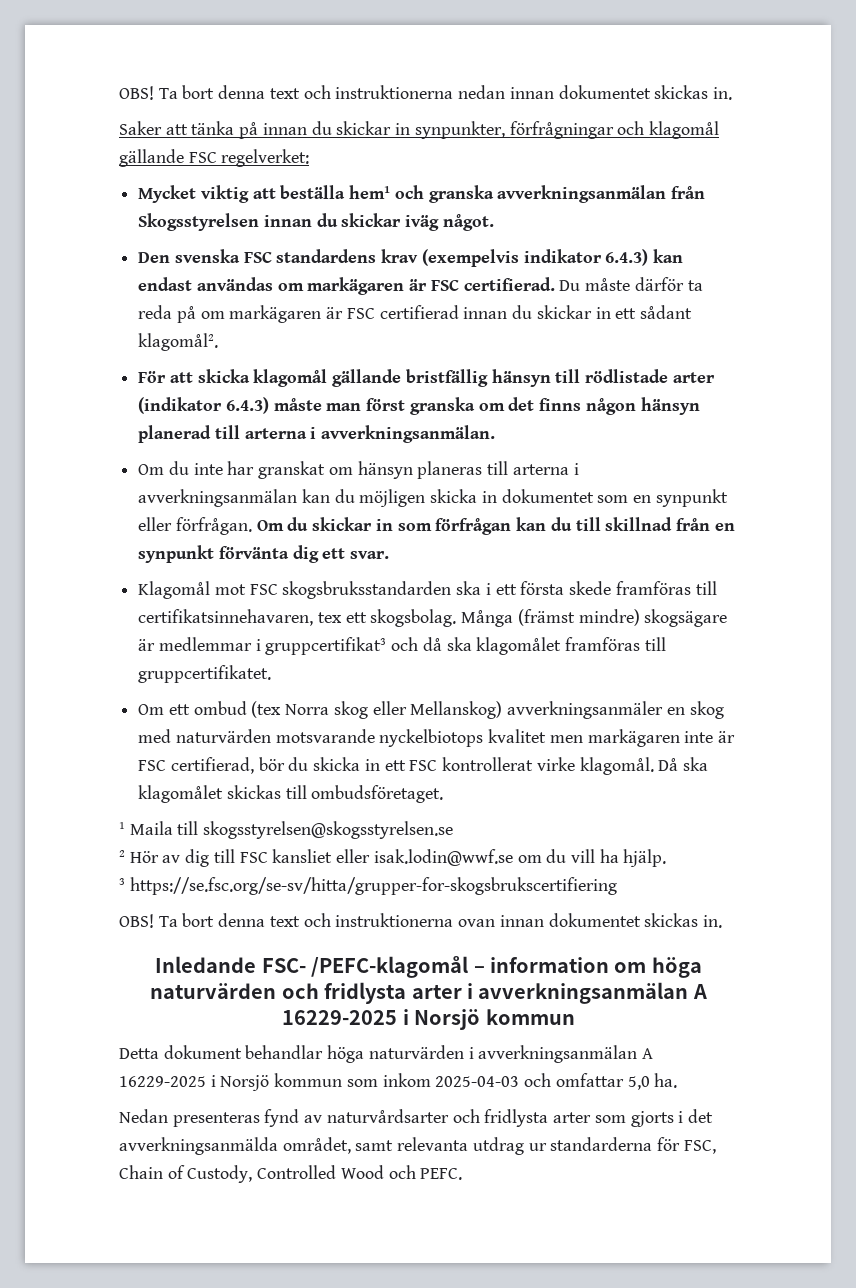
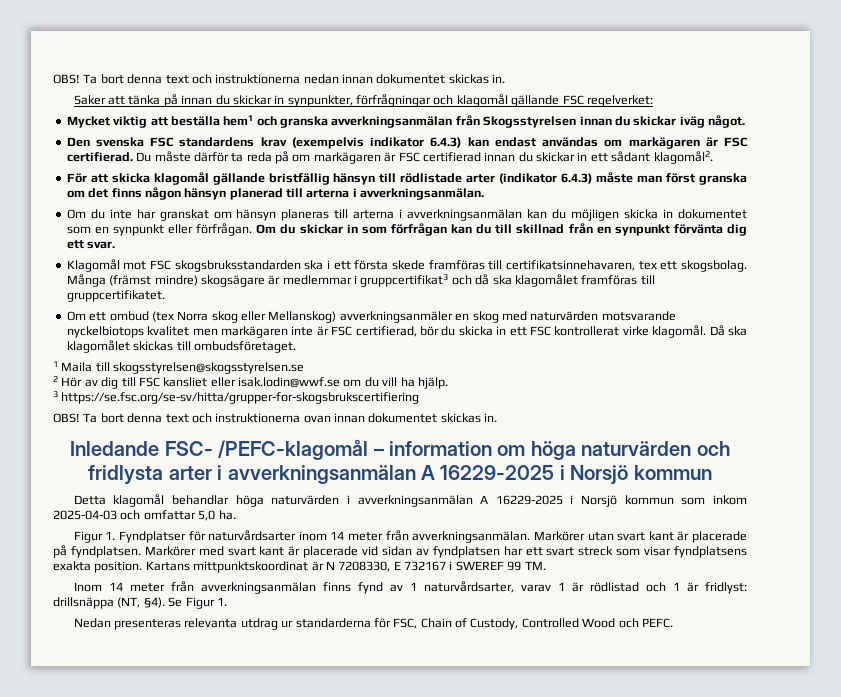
[163,1045,242,1059] dokument -> [113,494,165,507] klagomål
[119,1109,713,1127] [119,1137,394,1155] Nedan presenteras fynd av naturvårdsarter och fridlysta arter som gjorts i det avverkningsanmälda området, samt -> [73,530,747,543] [53,545,748,558] [53,561,546,573] [73,581,747,594] [53,597,227,609] [73,618,182,630] Figur 1. Fyndplatser för naturvårdsarter inom 14 meter från avverkningsanmälan. Markörer utan svart kant är placerade på fyndplatsen. Markörer med svart kant är placerade vid sidan av fyndplatsen har ett svart streck som visar fyndplatsens exakta position. Kartans mittpunktskoordinat är N 7208330, E 732167 i SWEREF 99 TM. // Inom 14 meter från avverkningsanmälan finns fynd av 1 naturvårdsarter, varav 1 är rödlistad och 1 är fridlyst: drillsnäppa (NT, §4). Se Figur 1. // Nedan presenteras

